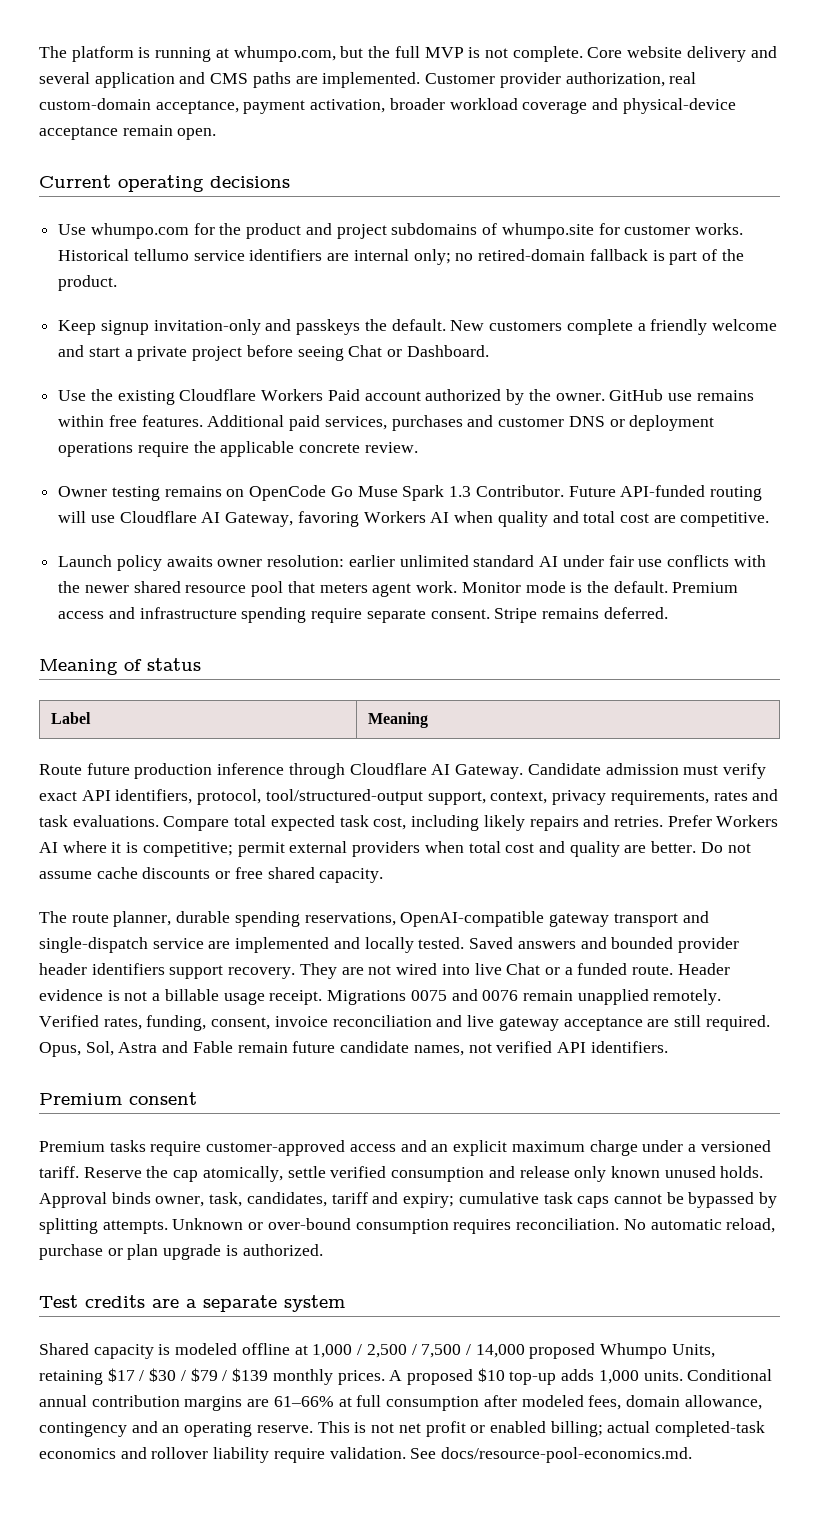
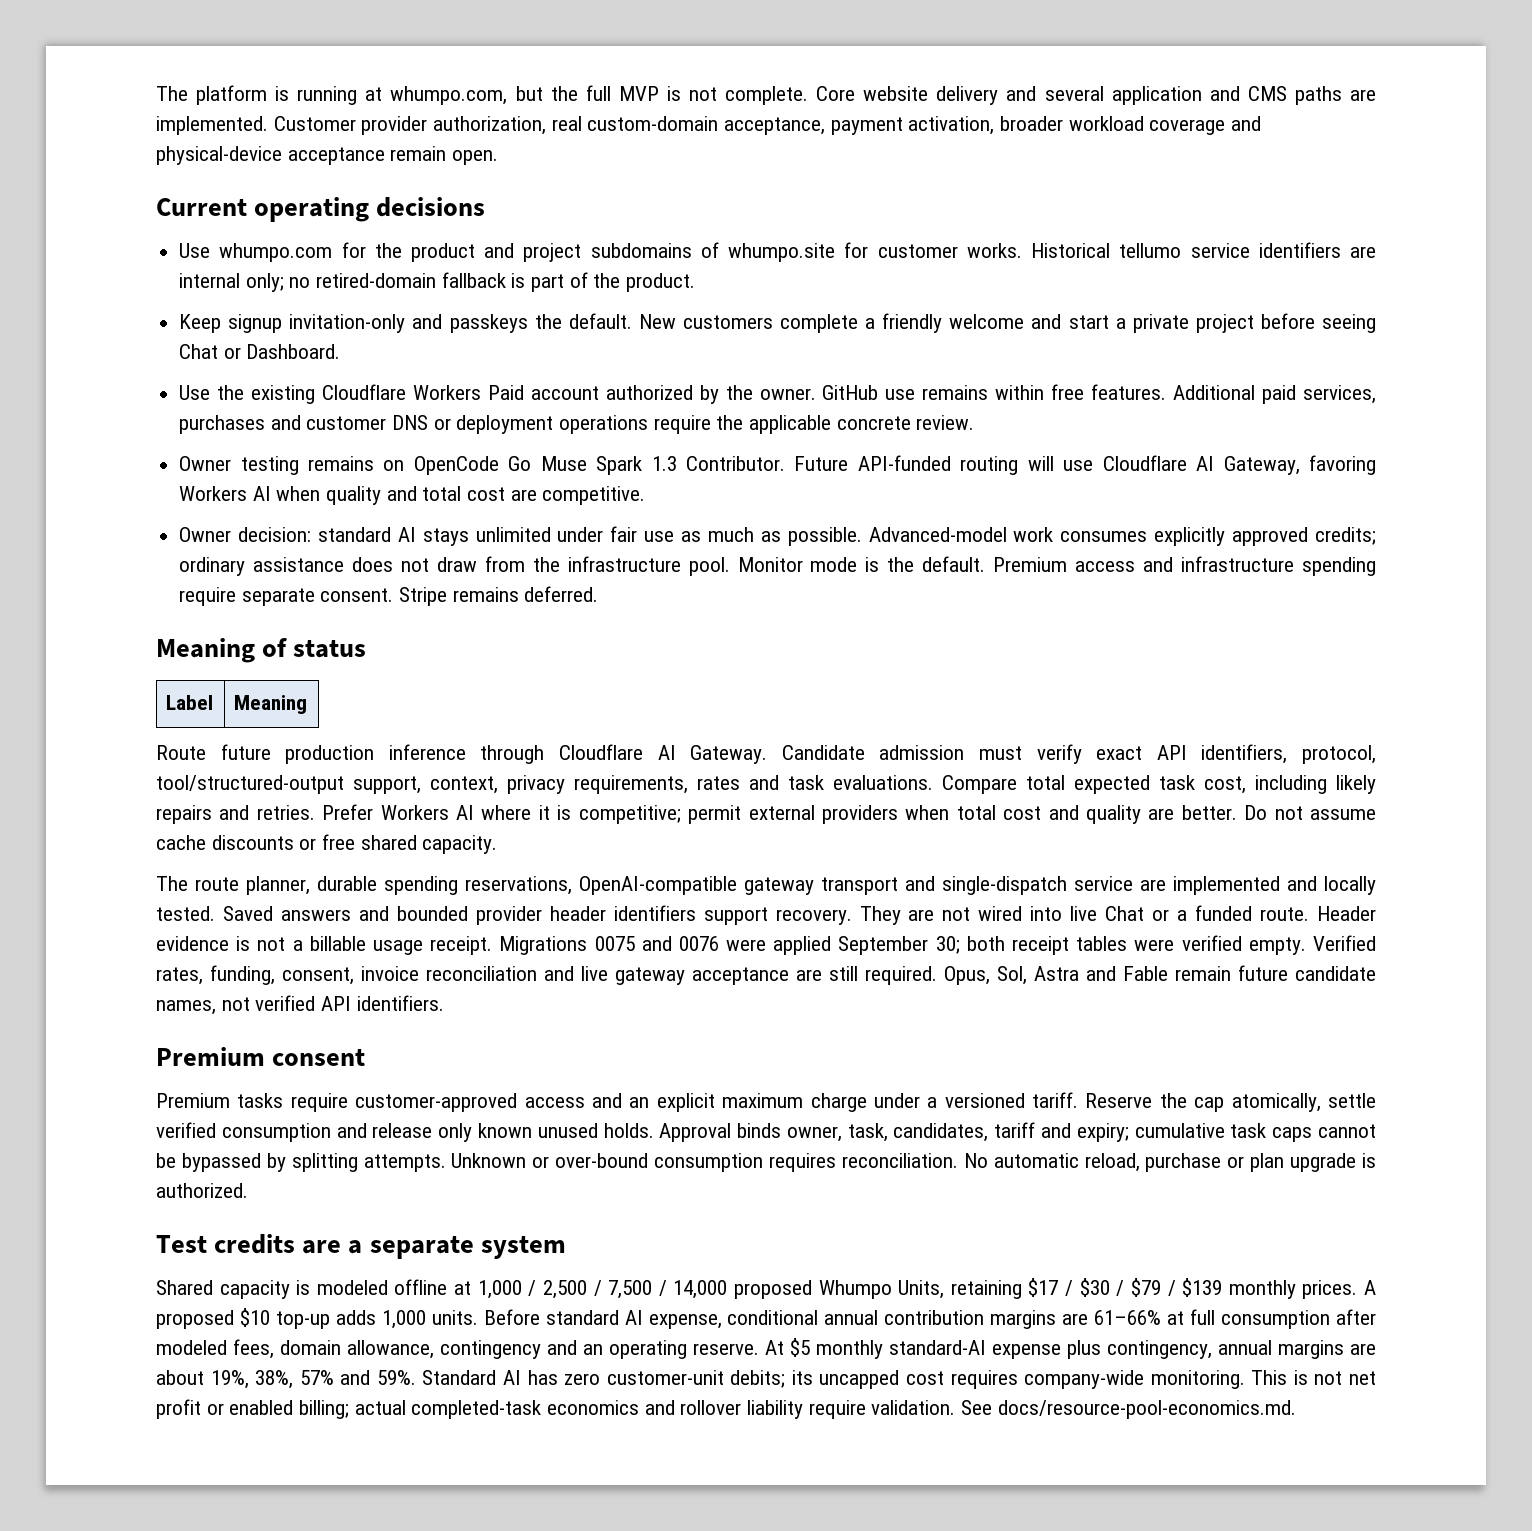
[58,555,766,571] [58,581,458,597] Launch policy awaits owner resolution: earlier unlimited standard AI under fair use conflicts with the newer shared resource pool that meters agent work. -> [179,526,1377,546] [179,556,730,576] Owner decision: standard AI stays unlimited under fair use as much as possible. Advanced-model work consumes explicitly approved credits; ordinary assistance does not draw from the infrastructure pool.
[522,989,722,1005] remain unapplied remotely. -> [726,935,1306,955] were applied September 30; both receipt tables were verified empty.
[687,1369,773,1381] Conditional -> [483,1309,819,1329] Before standard AI expense, conditional
(313, 1429) none -> [765,1338,1376,1359] [156,1370,1245,1389] At $5 monthly standard-AI expense plus contingency, annual margins are about 19%, 38%, 57% and 59%. Standard AI has zero customer-unit debits; its uncapped cost requires company-wide monitoring.

